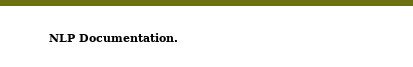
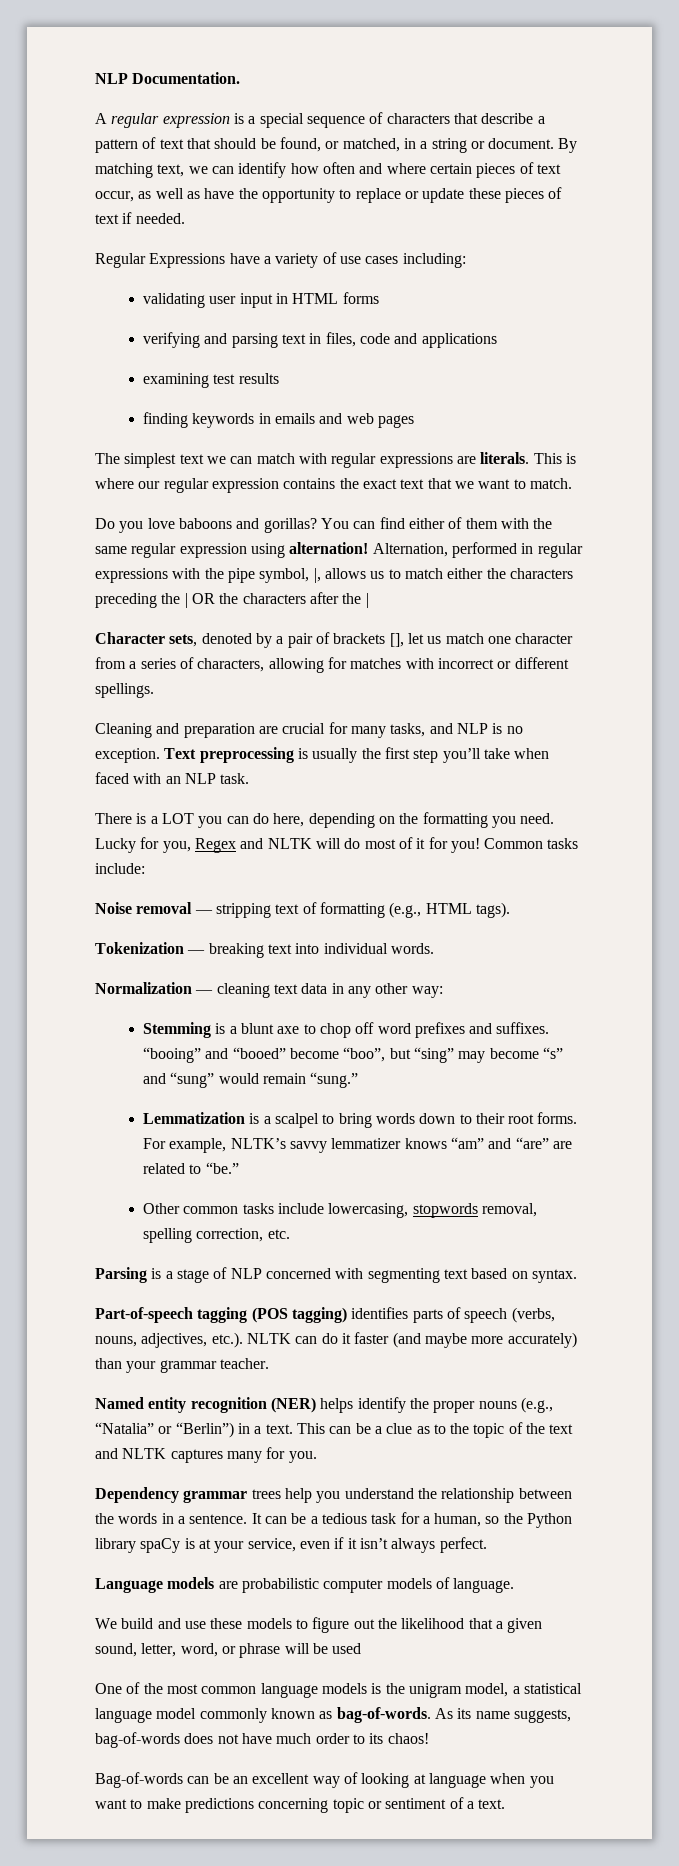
(178, 37) none -> [95,112,545,128] [95,137,578,153] [95,162,561,178] [95,187,563,203] [95,212,185,224] [95,252,466,268] [142,292,379,308] [142,332,497,348] [142,373,279,388] [142,412,414,428] [95,452,576,468] [95,478,572,493] [95,517,553,533] [95,542,583,558] [95,568,573,583] [95,592,369,608] [95,632,574,648] [95,657,569,673] [95,683,154,698] [95,722,523,738] [95,747,550,763] [95,772,250,784] [95,812,555,828] [95,837,579,853] [95,863,145,874] [95,902,510,918] [95,942,434,958] [95,982,443,998] [142,1022,550,1038] [142,1047,563,1063] [142,1072,359,1088] [142,1112,578,1128] [142,1137,572,1153] [142,1162,239,1174] [142,1203,537,1218] [142,1228,290,1243] [95,1267,577,1283] [95,1307,555,1323] [95,1332,577,1348] [95,1358,269,1373] [95,1397,553,1413] [95,1422,574,1438] [95,1447,317,1463] [95,1487,572,1503] [95,1512,573,1528] [95,1537,487,1553] [95,1577,515,1593] [95,1617,543,1633] [95,1643,362,1658] [95,1682,582,1698] [95,1707,571,1723] [95,1732,429,1748] [95,1772,554,1788] [95,1797,506,1813] // A regular expression is a special sequence of characters that describe a pattern of text that should be found, or matched, in a string or document. By matching text, we can identify how often and where certain pieces of text occur, as well as have the opportunity to replace or update these pieces of text if needed. // Regular Expressions have a variety of use cases including: // validating user input in HTML forms // verifying and parsing text in files, code and applications // examining test results // finding keywords in emails and web pages // The simplest text we can match with regular expressions are literals. This is where our regular expression contains the exact text that we want to match. // Do you love baboons and gorillas? You can find either of them with the same regular expression using alternation! Alternation, performed in regular expressions with the pipe symbol, |, allows us to match either the characters preceding the | OR the characters after the | // Character sets, denoted by a pair of brackets [], let us match one character from a series of characters, allowing for matches with incorrect or different spellings. // Cleaning and preparation are crucial for many tasks, and NLP is no exception. Text preprocessing is usually the first step you’ll take when faced with an NLP task. // There is a LOT you can do here, depending on the formatting you need. Lucky for you, Regex and NLTK will do most of it for you! Common tasks include: // Noise removal — stripping text of formatting (e.g., HTML tags). // Tokenization — breaking text into individual words. // Normalization — cleaning text data in any other way: // Stemming is a blunt axe to chop off word prefixes and suffixes. “booing” and “booed” become “boo”, but “sing” may become “s” and “sung” would remain “sung.” // Lemmatization is a scalpel to bring words down to their root forms. For example, NLTK’s savvy lemmatizer knows “am” and “are” are related to “be.” // Other common tasks include lowercasing, stopwords removal, spelling correction, etc. // Parsing is a stage of NLP concerned with segmenting text based on syntax. // Part-of-speech tagging (POS tagging) identifies parts of speech (verbs, nouns, adjectives, etc.). NLTK can do it faster (and maybe more accurately) than your grammar teacher. // Named entity recognition (NER) helps identify the proper nouns (e.g., “Natalia” or “Berlin”) in a text. This can be a clue as to the topic of the text and NLTK captures many for you. // Dependency grammar trees help you understand the relationship between the words in a sentence. It can be a tedious task for a human, so the Python library spaCy is at your service, even if it isn’t always perfect. // Language models are probabilistic computer models of language. // We build and use these models to figure out the likelihood that a given sound, letter, word, or phrase will be used // One of the most common language models is the unigram model, a statistical language model commonly known as bag-of-words. As its name suggests, bag-of-words does not have much order to its chaos! // Bag-of-words can be an excellent way of looking at language when you want to make predictions concerning topic or sentiment of a text.

